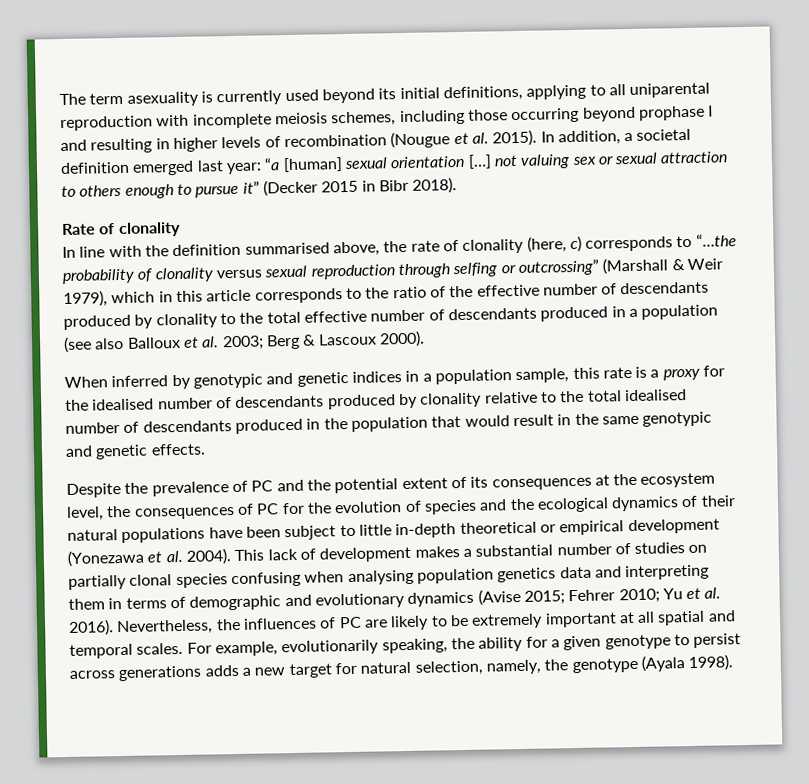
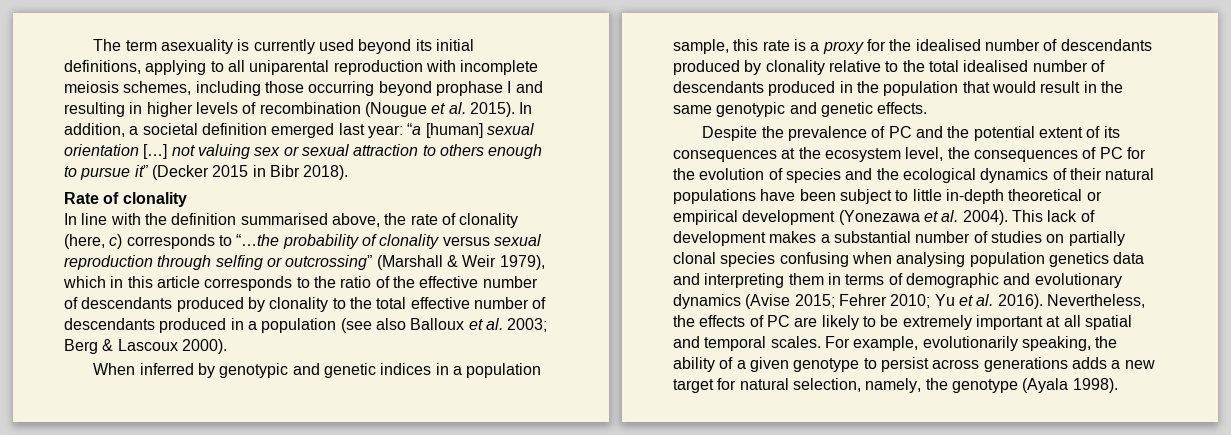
[242,617,317,630] influences -> [699,315,746,327] effects
[525,636,548,648] for -> [719,357,734,369] of

